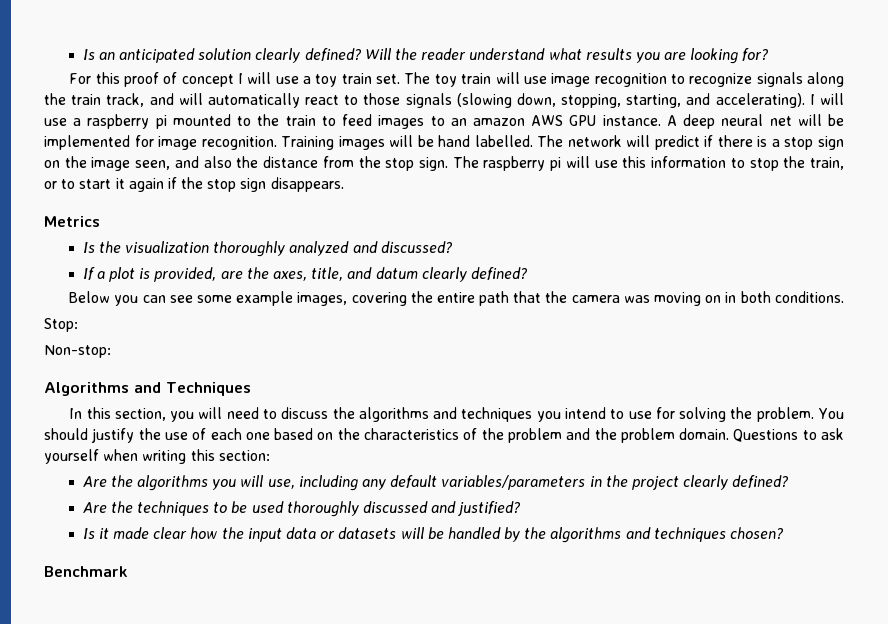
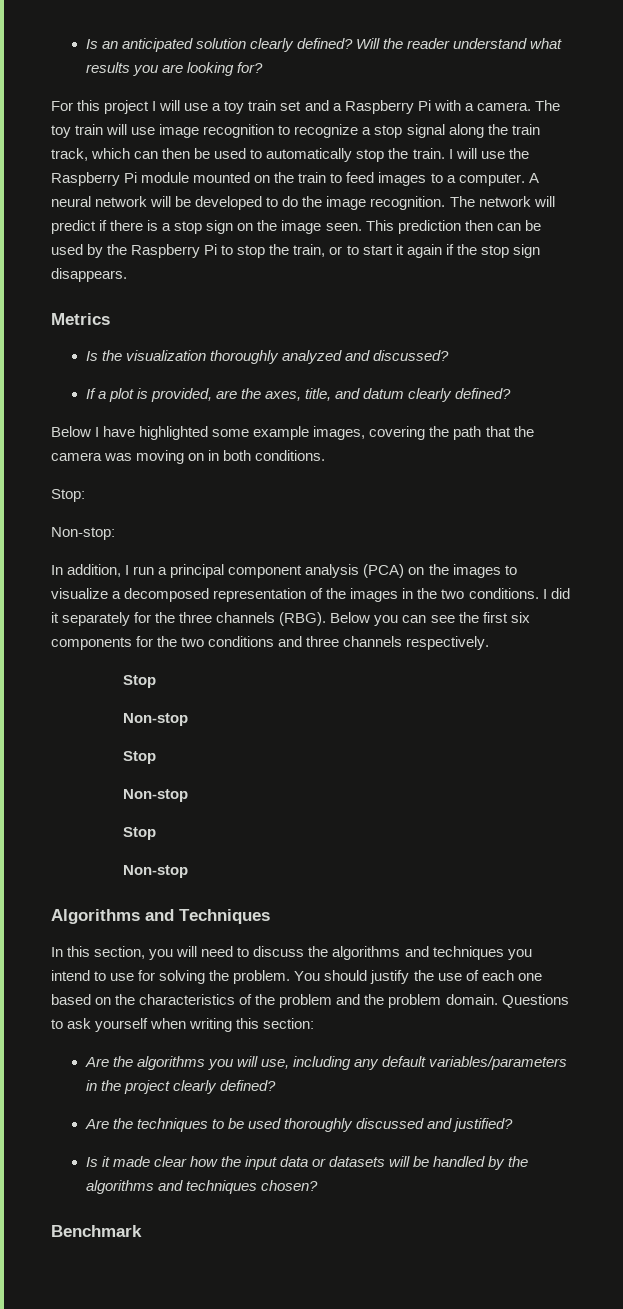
[123,72,234,87] proof of concept -> [104,100,150,114] project
[376,74,401,84] set. -> [280,100,531,114] set and a Raspberry Pi with a camera.
[756,72,803,87] signals -> [362,124,445,138] a stop signal
[149,93,844,108] [44,114,252,129] and will automatically react to those signals (slowing down, stopping, starting, and accelerating). I will use a raspberry pi mounted to -> [91,148,529,162] [51,172,271,186] which can then be used to automatically stop the train. I will use the Raspberry Pi module mounted on
[450,114,845,129] [44,135,533,150] an amazon AWS GPU instance. A deep neural net will be implemented for image recognition. Training images will be hand labelled. -> [446,173,539,186] [51,196,446,210] a computer. A neural network will be developed to do the image recognition.
[135,156,727,171] seen, and also the distance from the stop sign. The raspberry pi will use this information -> [325,220,541,234] [51,244,218,258] seen. This prediction then can be used by the Raspberry Pi
[114,295,193,306] you can see -> [95,426,209,440] I have highlighted
[436,292,475,303] entire -> (450, 431) none
(111, 351) none -> [51,564,517,578] [51,588,570,602] [51,612,530,626] [51,636,490,650] [123,675,157,688] [123,713,189,726] [123,751,157,764] [123,789,189,802] [123,827,157,840] [123,865,189,878] // In addition, I run a principal component analysis (PCA) on the images to visualize a decomposed representation of the images in the two conditions. I did it separately for the three channels (RBG). Below you can see the first six components for the two conditions and three channels respectively. // Stop // Non-stop // Stop // Non-stop // Stop // Non-stop

